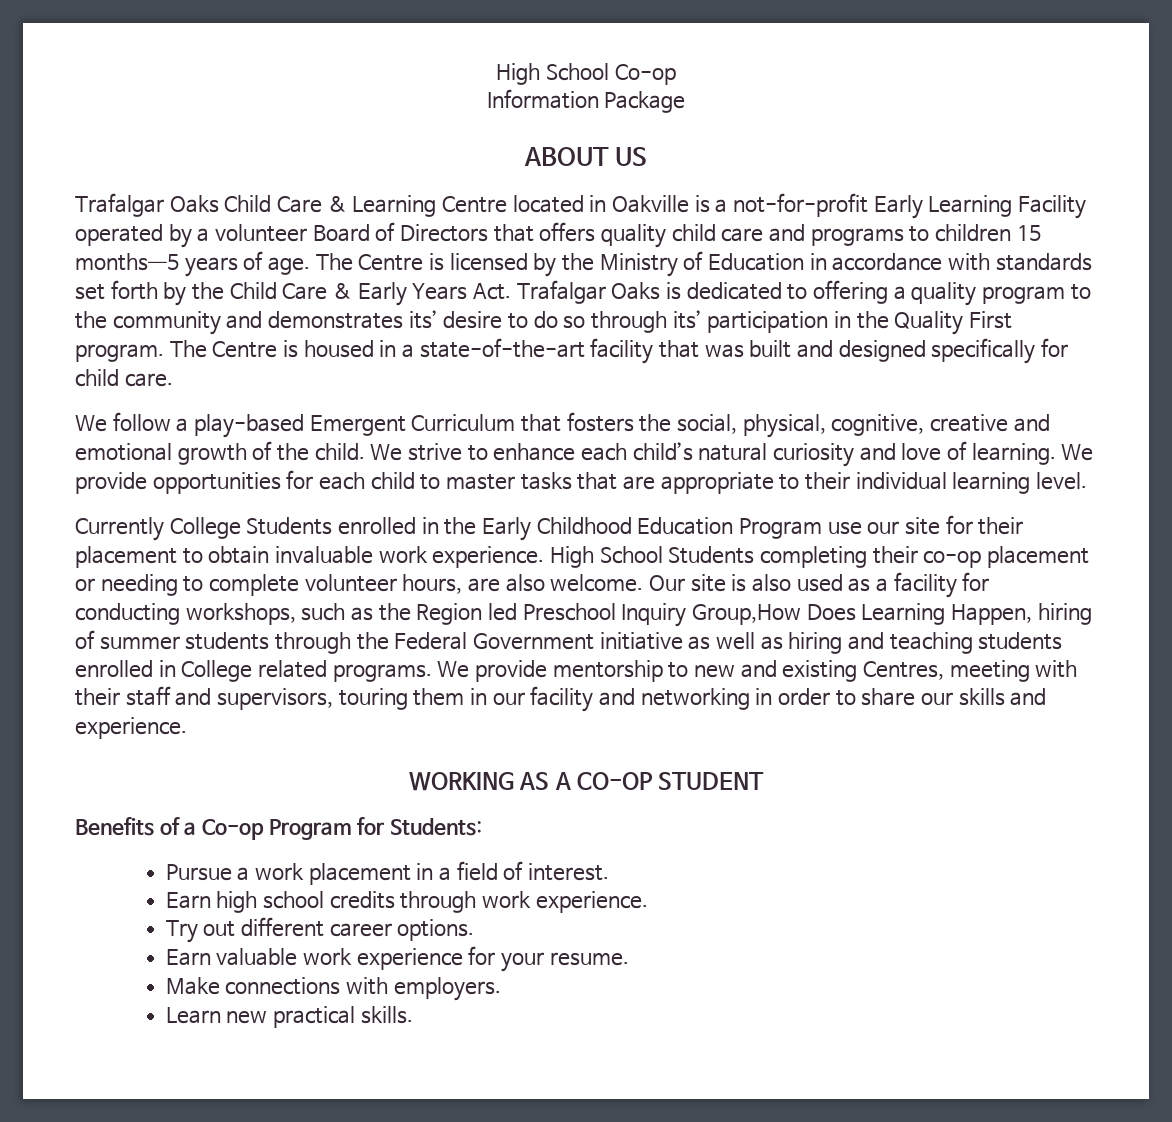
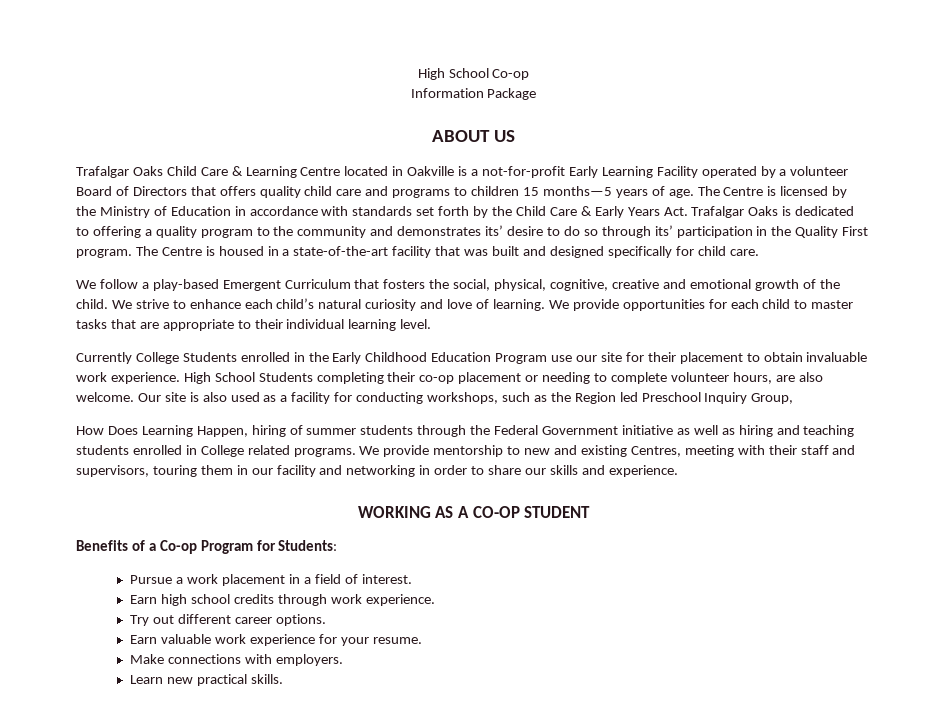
[691,604,801,625] Group,How -> [751,393,794,404] [76,426,104,435] Group, // How

